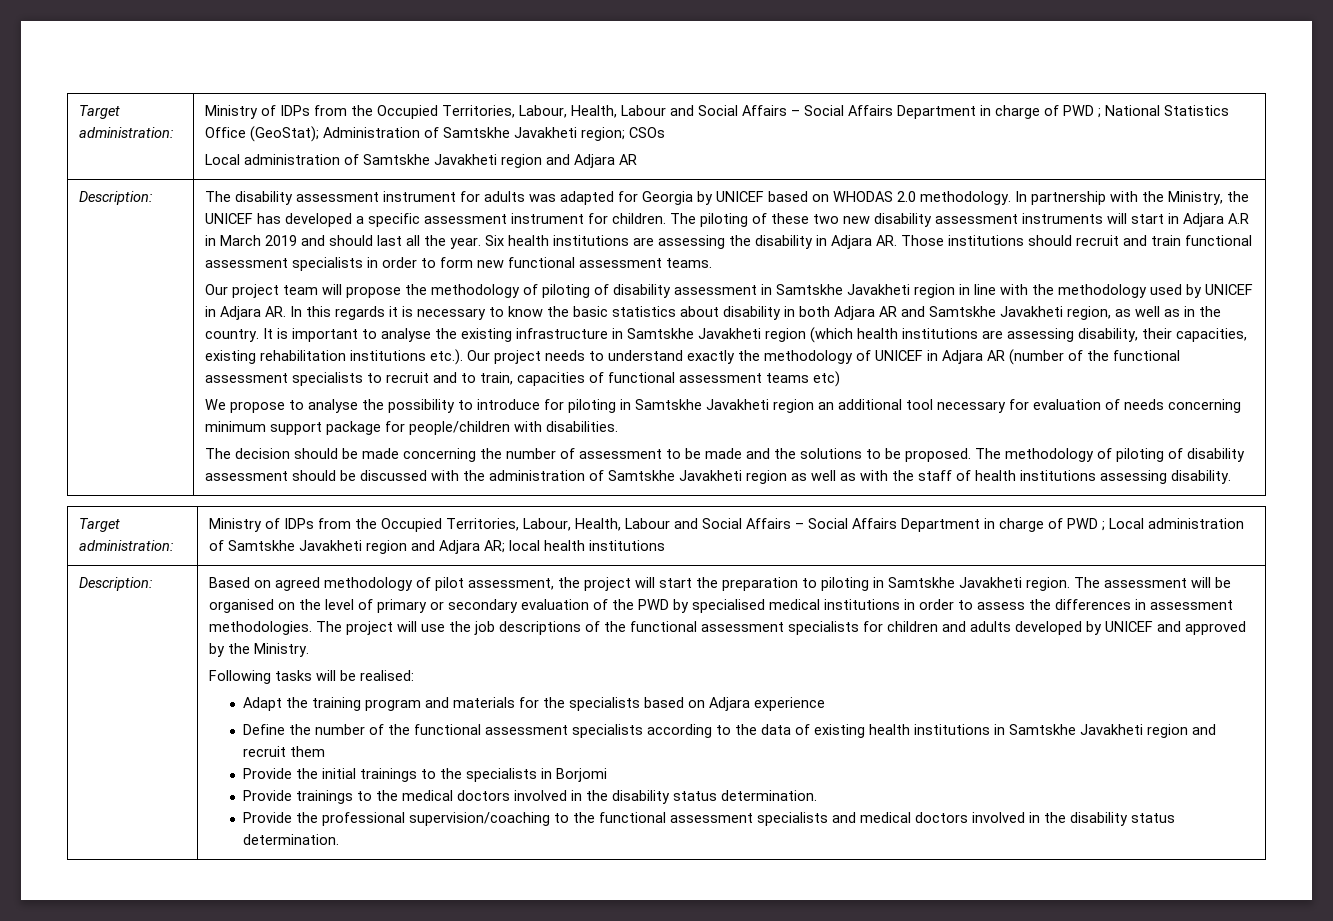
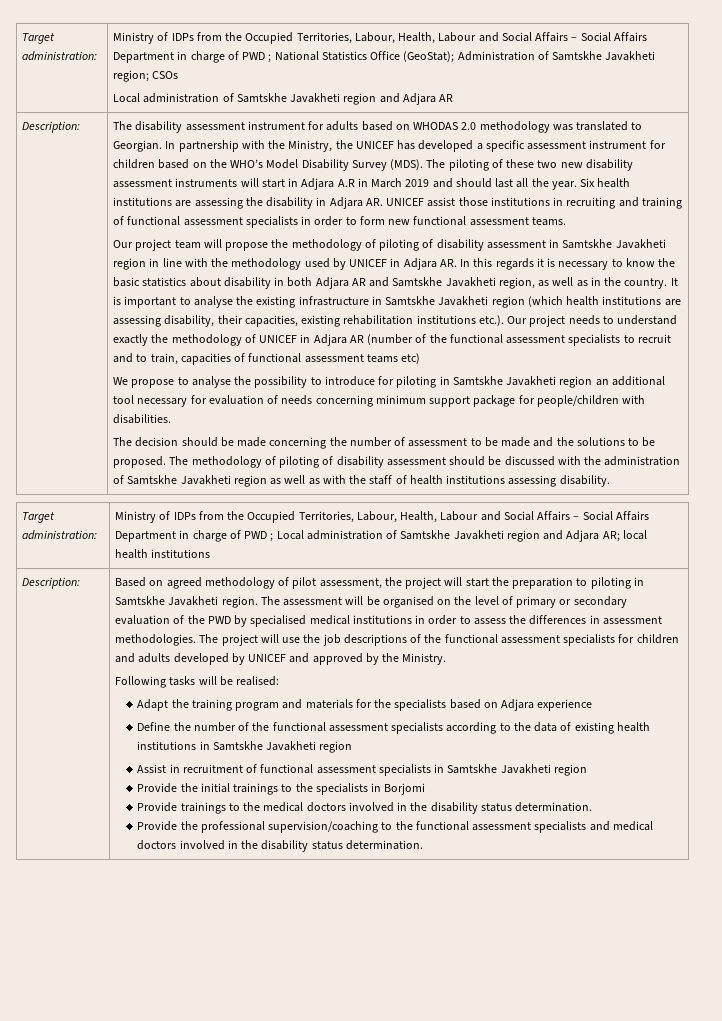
[528,191,1011,205] was adapted for Georgia by UNICEF based on WHODAS 2.0 methodology. -> [361,121,643,133] [113,140,163,152] based on WHODAS 2.0 methodology was translated to Georgian.
[611,213,666,224] children. -> [113,159,424,171] children based on the WHO’s Model Disability Survey (MDS).
[900,235,1181,246] Those institutions should recruit and train -> [386,197,682,209] [113,216,125,225] UNICEF assist those institutions in recruiting and training of
[1191,724,1216,735] [242,746,325,757] and recruit them -> [137,764,587,776] // Assist in recruitment of functional assessment specialists in Samtskhe Javakheti region

